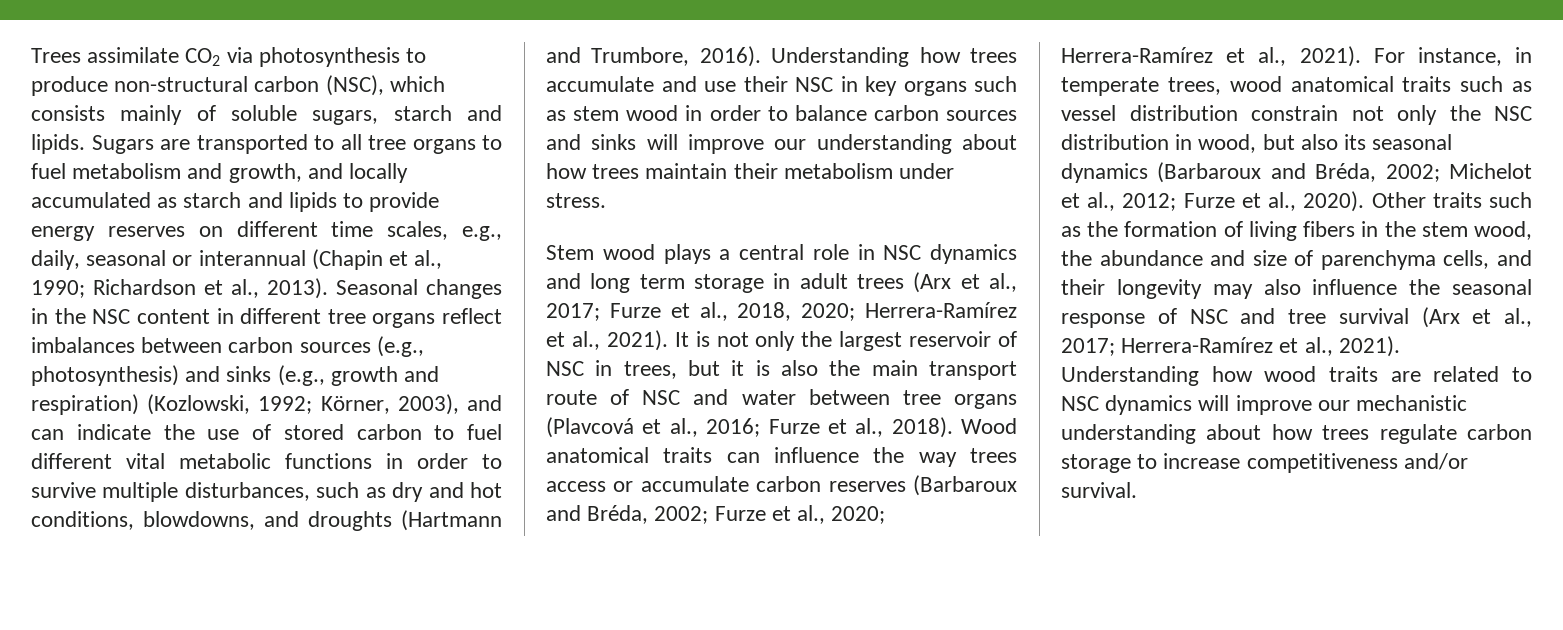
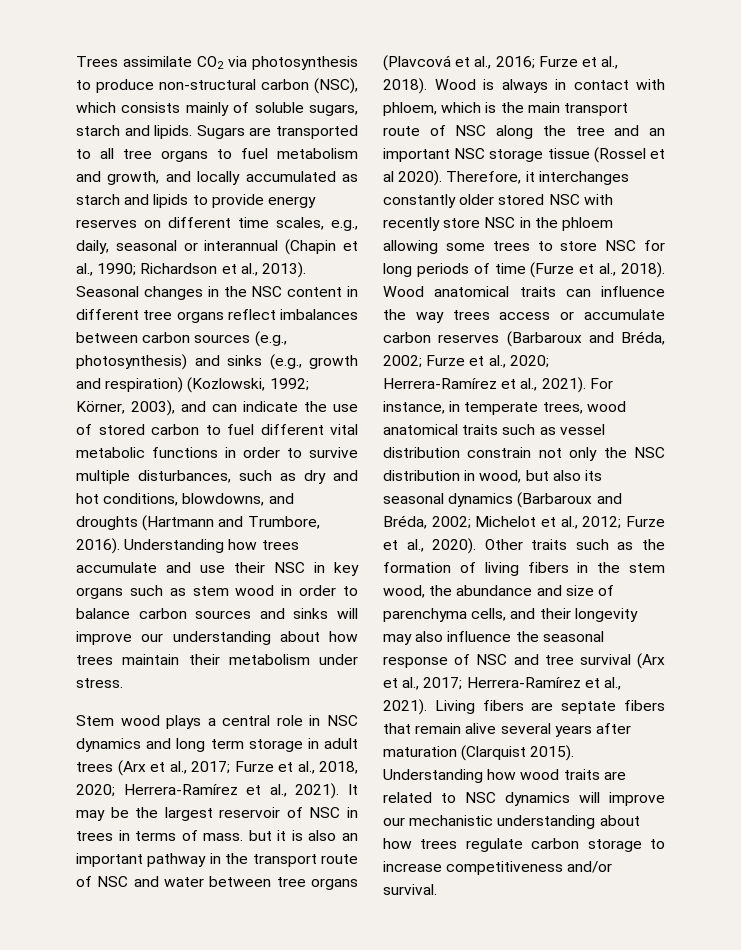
[695,331,796,351] is not only -> [76,807,129,821] may be
[623,360,918,379] trees, but it is also the main -> [76,830,358,841] [76,853,249,867] trees in terms of mass. but it is also an important pathway in the
(1017, 426) none -> [483,79,665,93] [383,102,628,116] [383,125,665,139] [383,147,665,163] [383,170,629,186] [383,194,613,208] [383,217,613,231] [383,240,665,254] [383,262,665,278] [383,286,424,297] is always in contact with phloem, which is the main transport route of NSC along the tree and an important NSC storage tissue (Rossel et al 2020). Therefore, it interchanges constantly older stored NSC with recently store NSC in the phloem allowing some trees to store NSC for long periods of time (Furze et al., 2018). Wood
(1400, 346) none -> [434,700,665,714] [383,723,631,737] [383,745,575,761] Living fibers are septate fibers that remain alive several years after maturation (Clarquist 2015).

